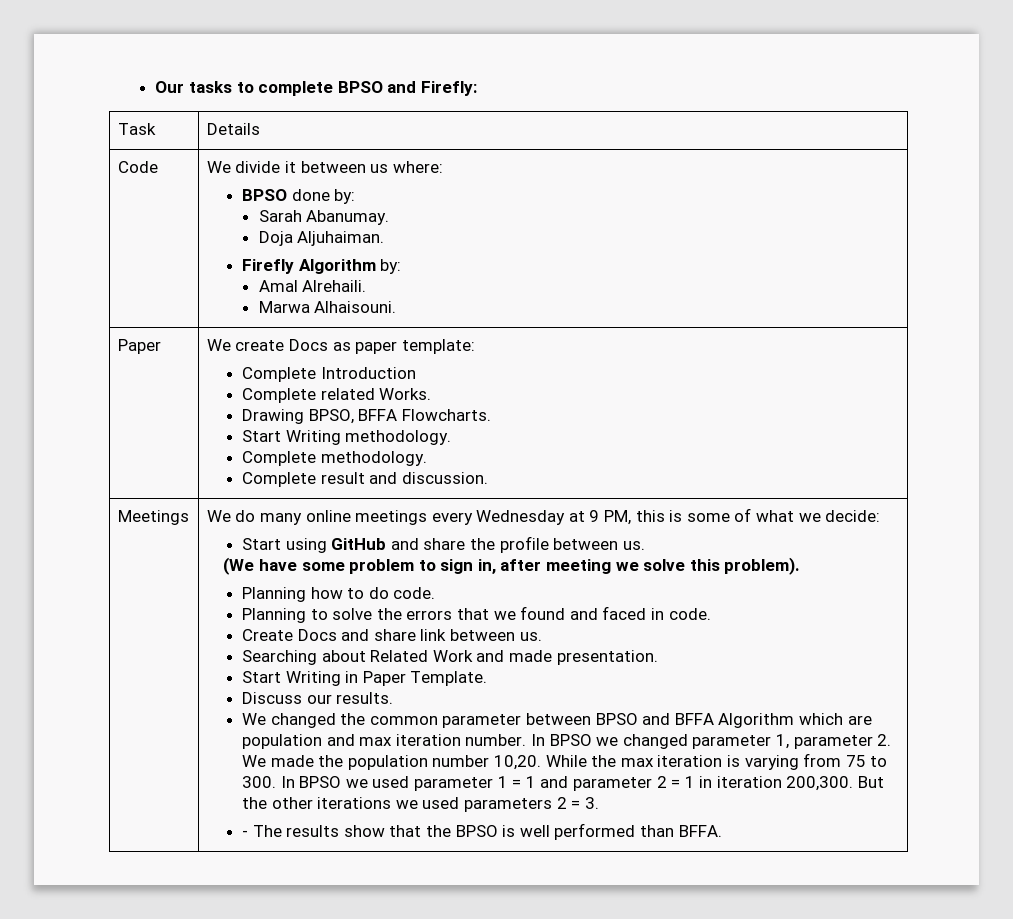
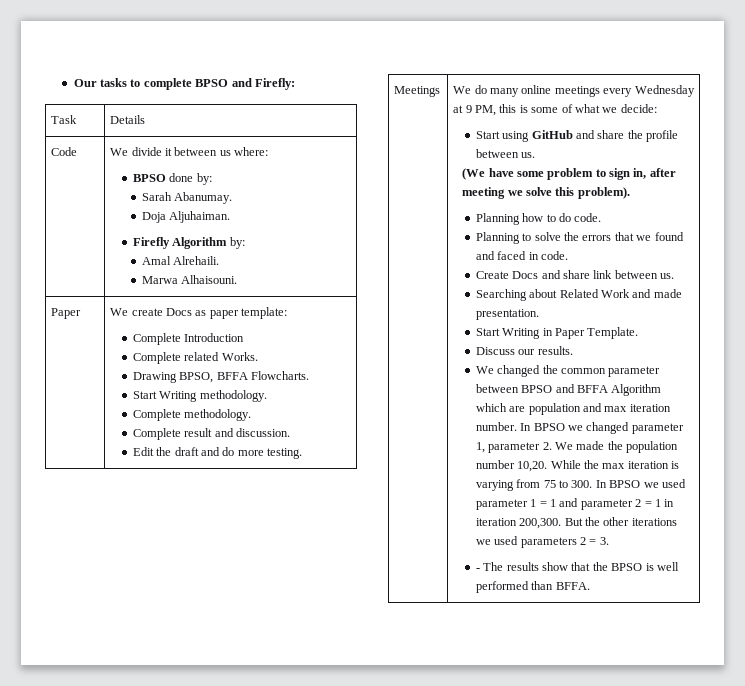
(488, 478) none -> [132,447,303,459] // Edit the draft and do more testing.

